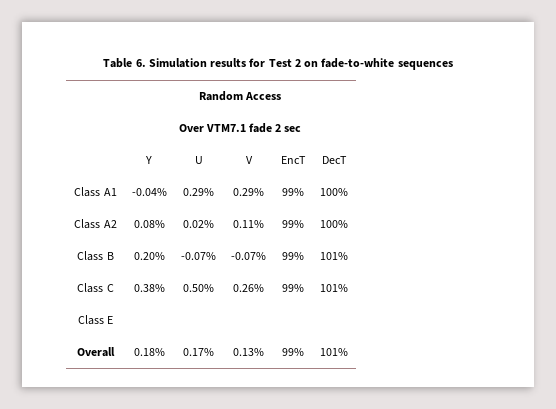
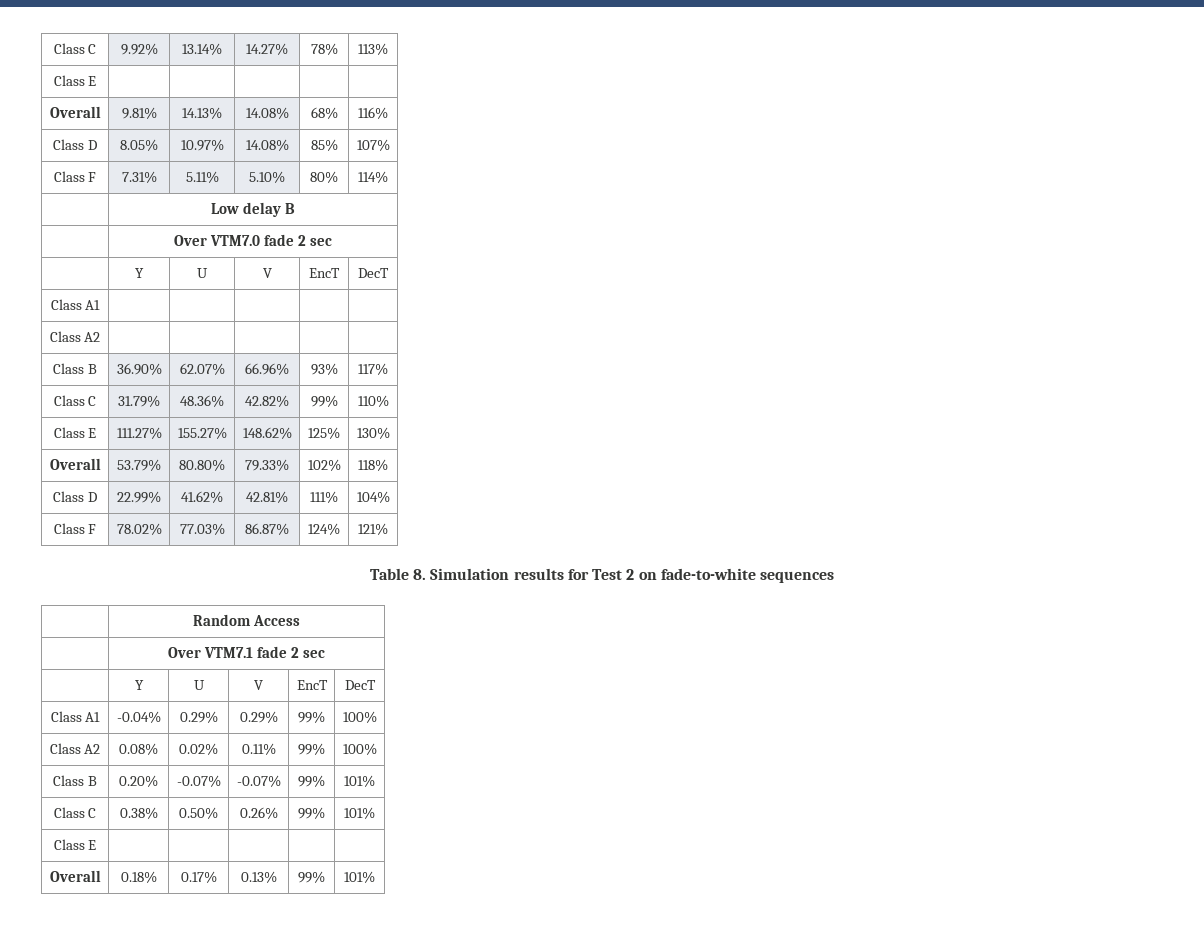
[103,58,146,68] Table 6. -> [53,43,97,54] [120,43,158,55] [182,43,222,55] [246,43,288,55] [310,43,338,55] [358,43,388,55] [53,75,97,86] [49,106,101,118] [121,107,157,119] [182,107,222,119] [245,107,289,119] [310,107,338,119] [358,107,388,119] [53,139,97,150] [120,139,158,151] [180,139,224,151] [245,139,289,151] [310,139,338,151] [356,139,390,151] [53,171,97,182] [121,171,157,183] [185,171,219,183] [249,171,285,183] [310,171,338,183] [358,171,388,183] [211,202,295,217] [174,234,332,246] [135,268,144,278] [197,268,208,278] [262,268,272,278] [309,268,340,278] [358,268,389,278] [50,299,101,310] [49,331,101,342] [53,363,97,374] [116,363,162,375] [179,363,225,375] [245,363,289,375] [310,363,338,375] [358,363,388,375] [53,395,97,406] [118,395,160,407] [180,395,224,407] [245,395,289,407] [310,395,338,407] [357,395,389,407] [53,427,97,438] [116,427,162,439] [177,427,227,439] [242,427,292,439] [308,427,340,439] [356,427,390,439] [49,458,101,470] [117,459,161,471] [179,459,225,471] [245,459,289,471] [307,459,341,471] [358,459,388,471] [53,491,97,502] [117,491,161,503] [181,491,223,503] [246,491,288,503] [310,491,338,503] [356,491,390,503] [53,523,97,534] [116,523,162,535] [179,523,225,535] [245,523,289,535] [308,523,340,535] [358,523,388,535] [369,568,426,580] Class C | 9.92% | 13.14% | 14.27% | 78% | 113% // Class E | | | | | // Overall | 9.81% | 14.13% | 14.08% | 68% | 116% // Class D | 8.05% | 10.97% | 14.08% | 85% | 107% // Class F | 7.31% | 5.11% | 5.10% | 80% | 114% // | Low delay B // | Over VTM7.0 fade 2 sec // | Y | U | V | EncT | DecT // Class A1 | | | | | // Class A2 | | | | | // Class B | 36.90% | 62.07% | 66.96% | 93% | 117% // Class C | 31.79% | 48.36% | 42.82% | 99% | 110% // Class E | 111.27% | 155.27% | 148.62% | 125% | 130% // Overall | 53.79% | 80.80% | 79.33% | 102% | 118% // Class D | 22.99% | 41.62% | 42.81% | 111% | 104% // Class F | 78.02% | 77.03% | 86.87% | 124% | 121% // Table 8.

